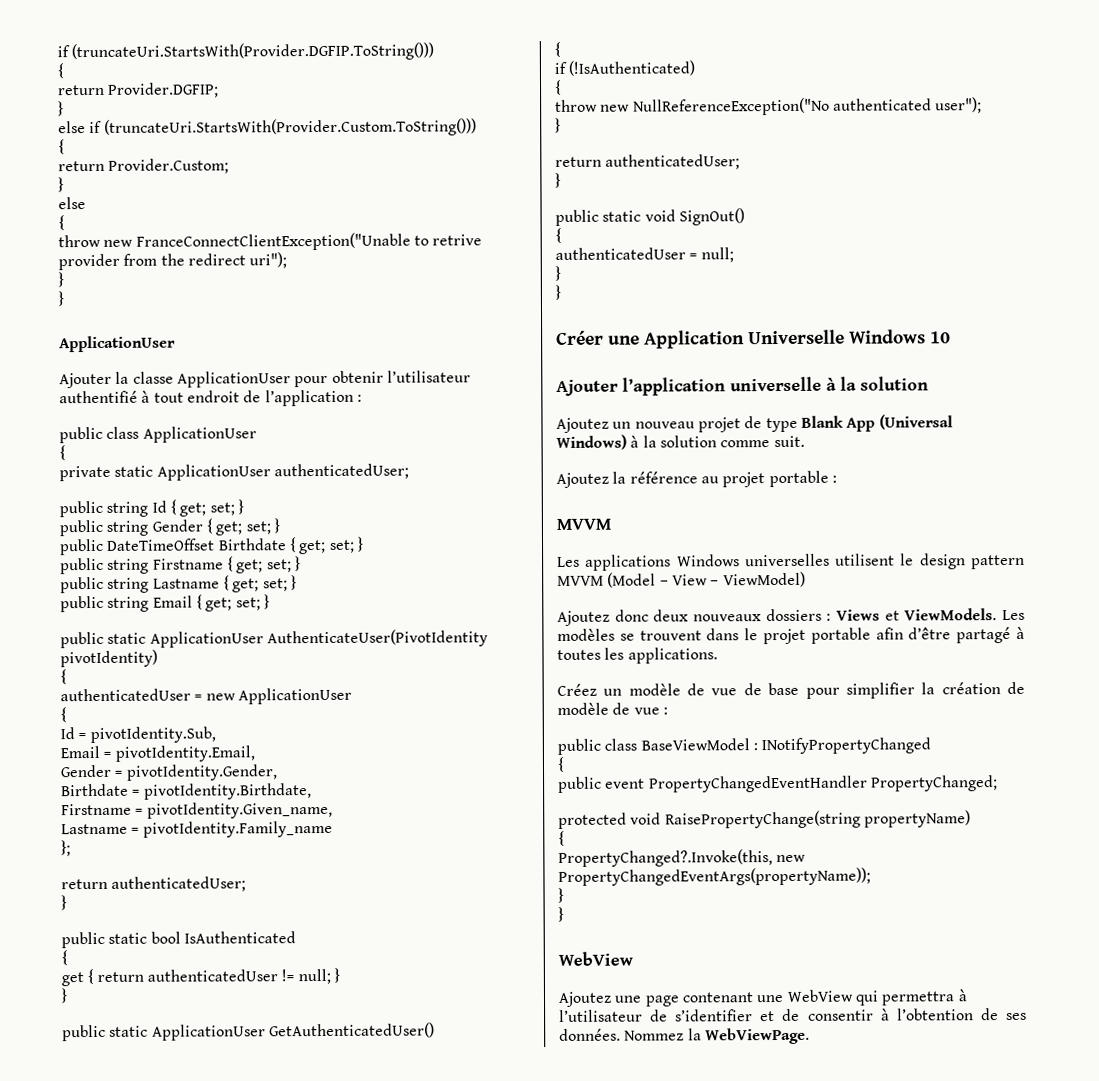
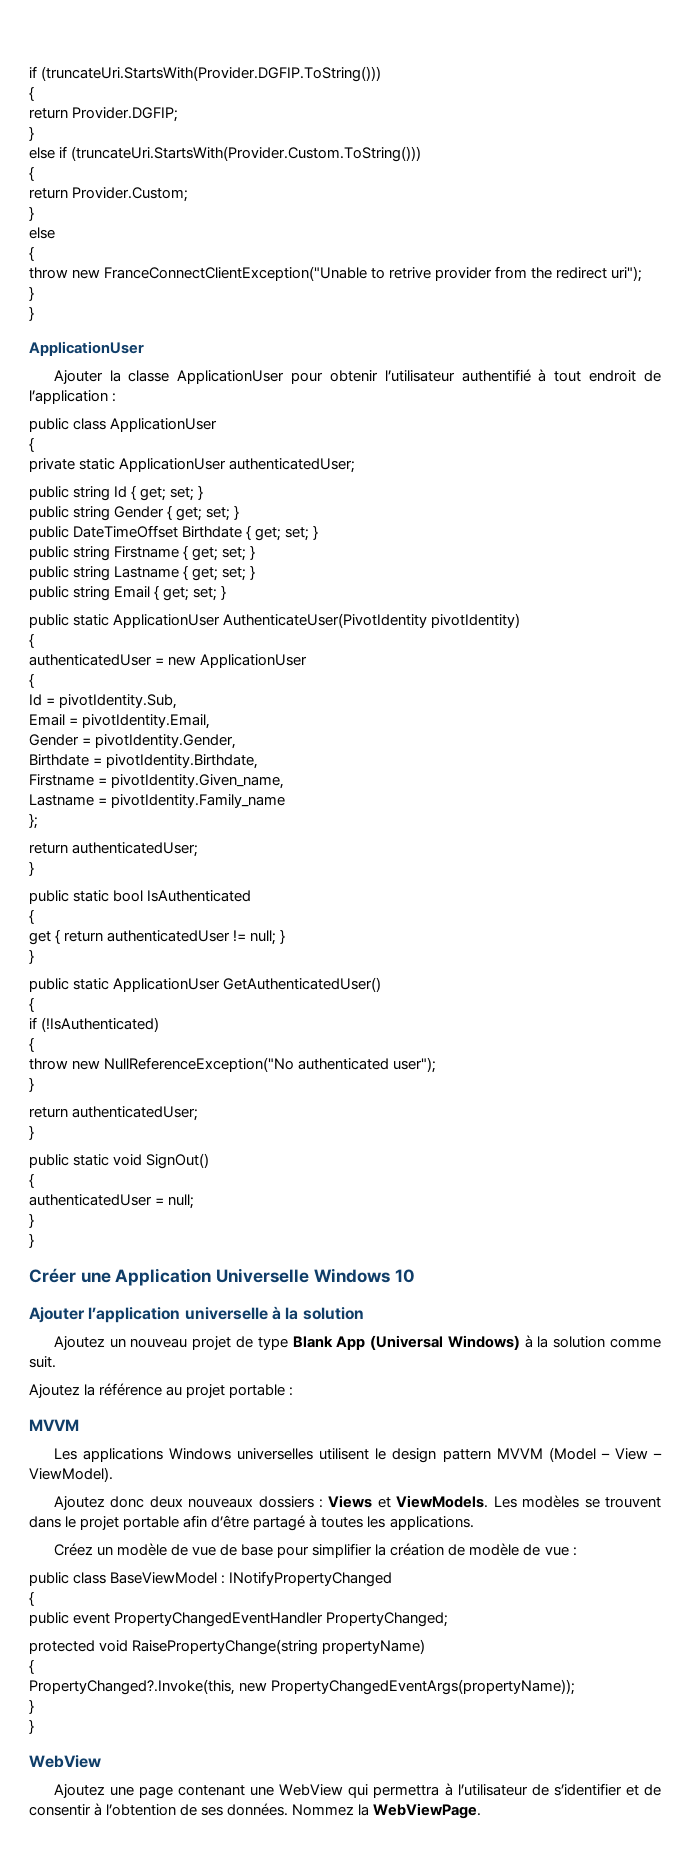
[722,571,806,588] ViewModel) -> [29,1467,113,1482] ViewModel).

